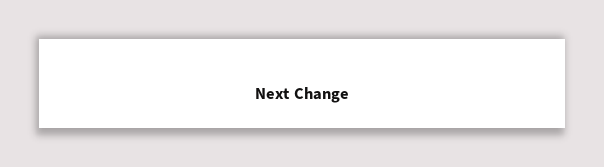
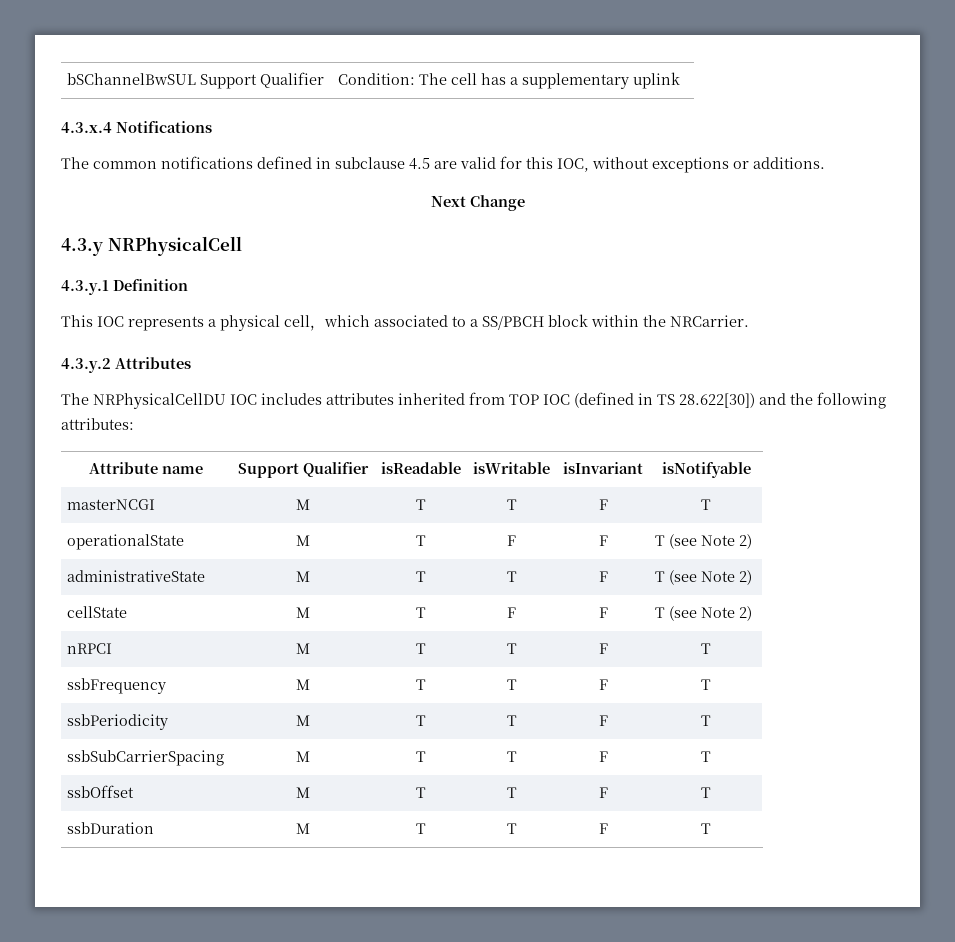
[255,87,349,103] Next Change -> [66,72,324,89] [337,72,680,89] [61,121,212,133] [61,156,825,173] [430,195,525,211] [61,236,242,256] [61,279,188,295] [61,314,749,331] [61,357,191,373] [61,392,886,409] [61,418,134,430] [89,462,203,474] [237,462,369,478] [380,462,461,474] [473,462,550,474] [563,462,643,474] [661,462,751,478] [66,499,155,510] [295,499,310,510] [415,499,426,510] [506,499,517,510] [598,499,608,510] [701,499,711,510] [66,534,184,550] [295,535,310,546] [415,535,426,546] [507,535,516,546] [598,535,608,546] [654,534,752,549] [66,570,205,582] [295,571,310,582] [415,571,426,582] [506,571,517,582] [598,571,608,582] [654,570,752,585] [66,606,127,618] [295,607,310,618] [415,607,426,618] [507,607,516,618] [598,607,608,618] [654,606,752,621] [66,643,112,654] [295,643,310,654] [415,643,426,654] [506,643,517,654] [598,643,608,654] [701,643,711,654] [66,678,166,694] [295,679,310,690] [415,679,426,690] [506,679,517,690] [598,679,608,690] [701,679,711,690] [66,714,168,730] [295,715,310,726] [415,715,426,726] [506,715,517,726] [598,715,608,726] [701,715,711,726] [66,750,224,766] [295,751,310,762] [415,751,426,762] [506,751,517,762] [598,751,608,762] [701,751,711,762] [66,785,134,798] [295,787,310,798] [415,787,426,798] [506,787,517,798] [598,787,608,798] [701,787,711,798] [66,822,154,834] [295,823,310,834] [415,823,426,834] [506,823,517,834] [598,823,608,834] [701,823,711,834] bSChannelBwSUL Support Qualifier | Condition: The cell has a supplementary uplink // 4.3.x.4 Notifications // The common notifications defined in subclause 4.5 are valid for this IOC, without exceptions or additions. // Next Change // 4.3.y NRPhysicalCell // 4.3.y.1 Definition // This IOC represents a physical cell，which associated to a SS/PBCH block within the NRCarrier. // 4.3.y.2 Attributes // The NRPhysicalCellDU IOC includes attributes inherited from TOP IOC (defined in TS 28.622[30]) and the following attributes: // Attribute name | Support Qualifier | isReadable | isWritable | isInvariant | isNotifyable // masterNCGI | M | T | T | F | T // operationalState | M | T | F | F | T (see Note 2) // administrativeState | M | T | T | F | T (see Note 2) // cellState | M | T | F | F | T (see Note 2) // nRPCI | M | T | T | F | T // ssbFrequency | M | T | T | F | T // ssbPeriodicity | M | T | T | F | T // ssbSubCarrierSpacing | M | T | T | F | T // ssbOffset | M | T | T | F | T // ssbDuration | M | T | T | F | T

